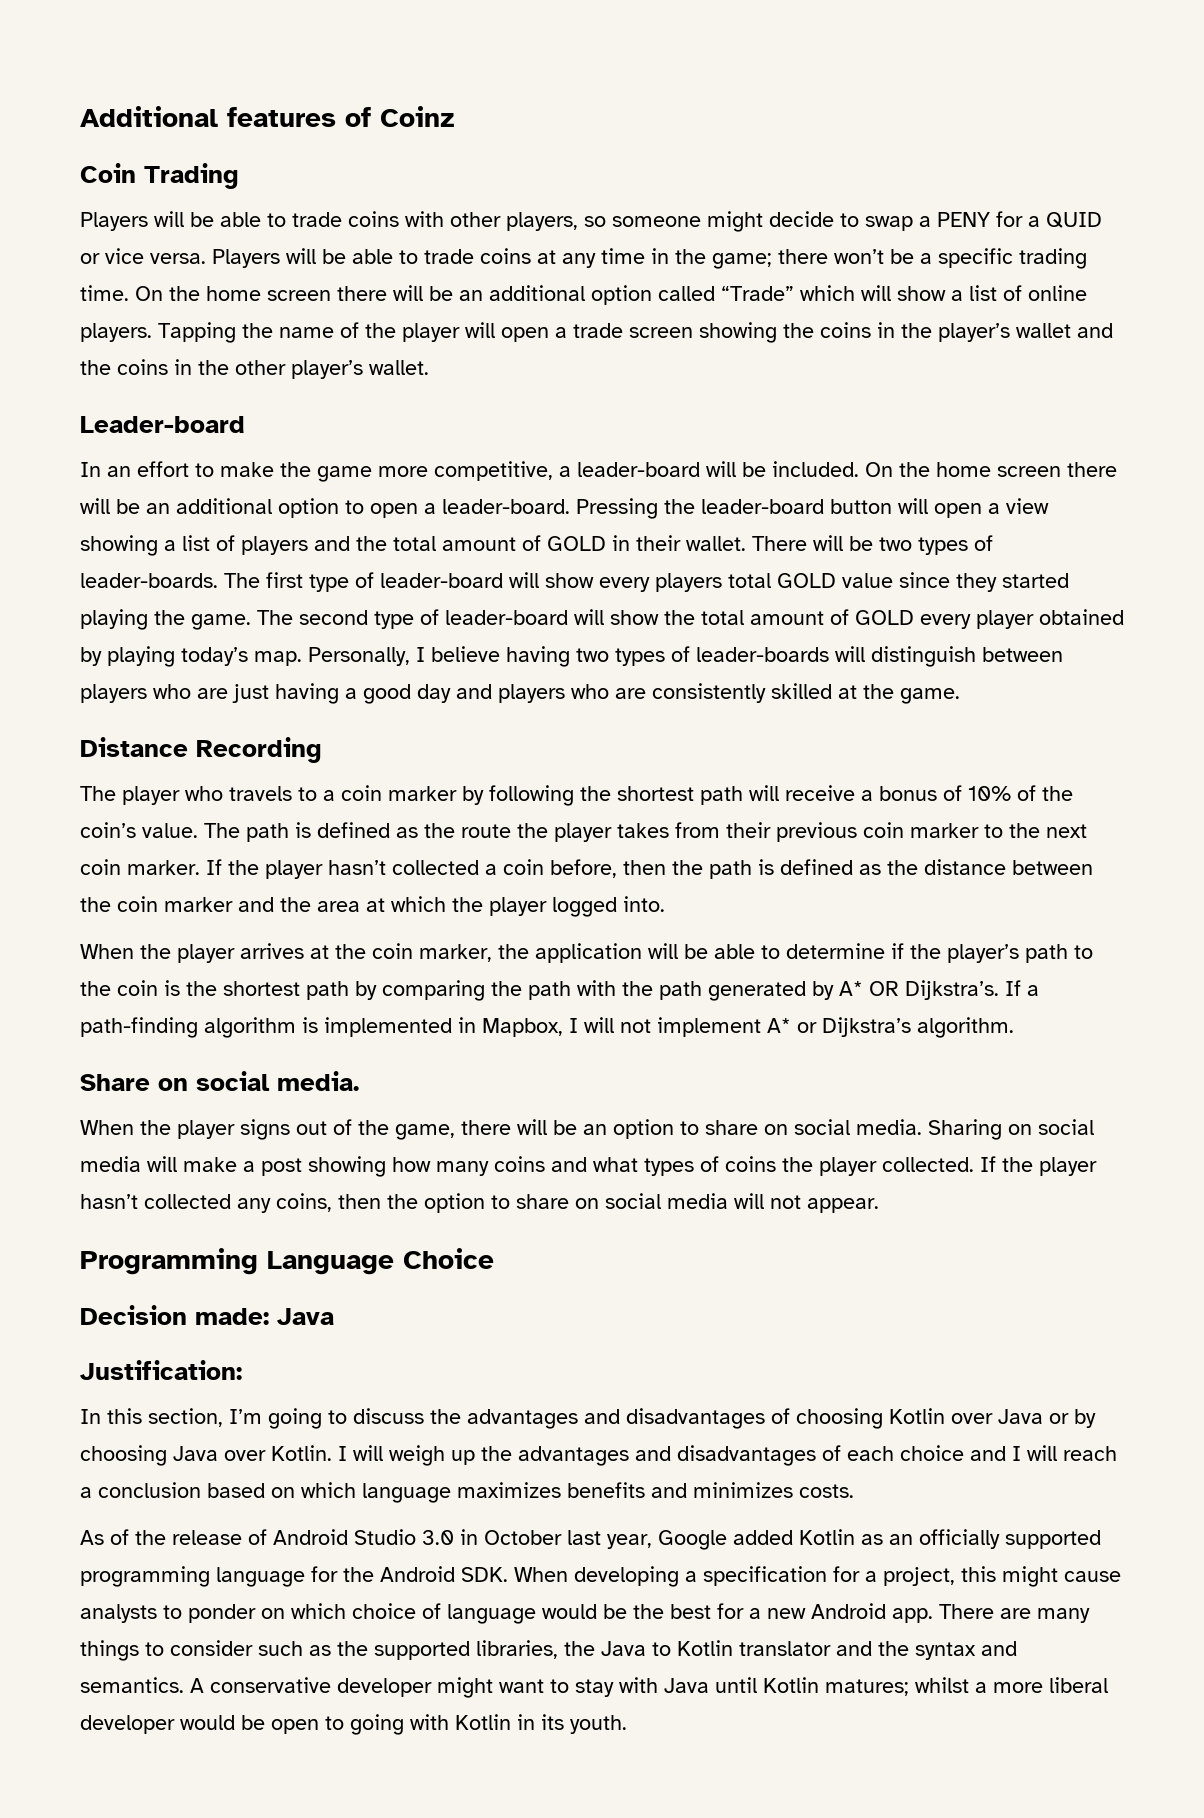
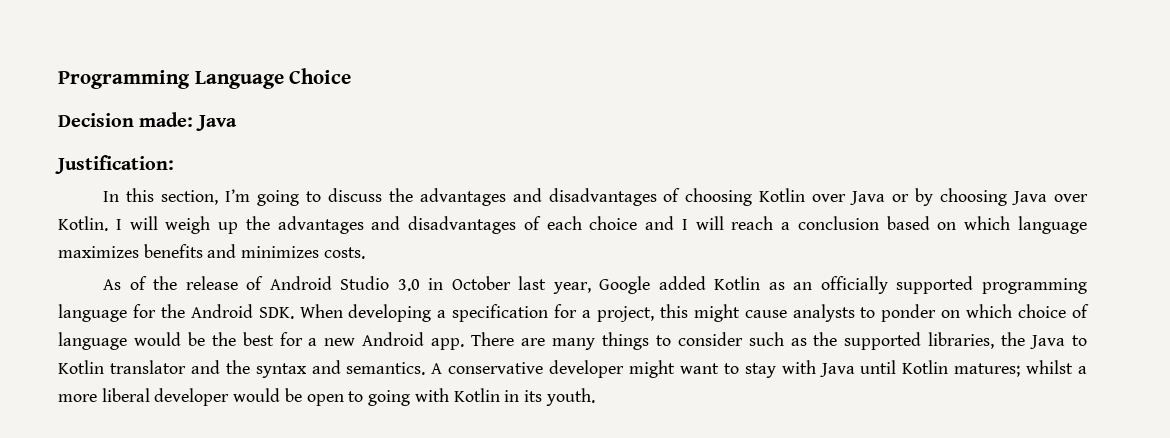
[80,106,454,127] [80,163,239,189] [80,211,1102,232] [80,248,1087,269] [80,285,1087,305] [80,322,1113,343] [80,359,429,379] [80,416,245,433] [80,461,1117,482] [80,498,1049,519] [80,535,993,556] [80,572,1069,592] [80,609,1124,630] [80,646,1063,667] [80,683,960,704] [80,737,322,763] [80,785,1073,806] [80,822,1087,842] [80,859,1093,879] [80,896,665,917] [80,943,1093,963] [80,980,1039,1001] [80,1017,1014,1038] [80,1071,359,1091] [80,1119,1094,1140] [80,1156,1097,1177] [80,1193,879,1213] Additional features of Coinz // Coin Trading // Players will be able to trade coins with other players, so someone might decide to swap a PENY for a QUID or vice versa. Players will be able to trade coins at any time in the game; there won’t be a specific trading time. On the home screen there will be an additional option called “Trade” which will show a list of online players. Tapping the name of the player will open a trade screen showing the coins in the player’s wallet and the coins in the other player’s wallet. // Leader-board // In an effort to make the game more competitive, a leader-board will be included. On the home screen there will be an additional option to open a leader-board. Pressing the leader-board button will open a view showing a list of players and the total amount of GOLD in their wallet. There will be two types of leader-boards. The first type of leader-board will show every players total GOLD value since they started playing the game. The second type of leader-board will show the total amount of GOLD every player obtained by playing today’s map. Personally, I believe having two types of leader-boards will distinguish between players who are just having a good day and players who are consistently skilled at the game. // Distance Recording // The player who travels to a coin marker by following the shortest path will receive a bonus of 10% of the coin’s value. The path is defined as the route the player takes from their previous coin marker to the next coin marker. If the player hasn’t collected a coin before, then the path is defined as the distance between the coin marker and the area at which the player logged into. // When the player arrives at the coin marker, the application will be able to determine if the player’s path to the coin is the shortest path by comparing the path with the path generated by A* OR Dijkstra’s. If a path-finding algorithm is implemented in Mapbox, I will not implement A* or Dijkstra’s algorithm. // Share on social media. // When the player signs out of the game, there will be an option to share on social media. Sharing on social media will make a post showing how many coins and what types of coins the player collected. If the player hasn’t collected any coins, then the option to share on social media will not appear. // -> (58, 79) none

